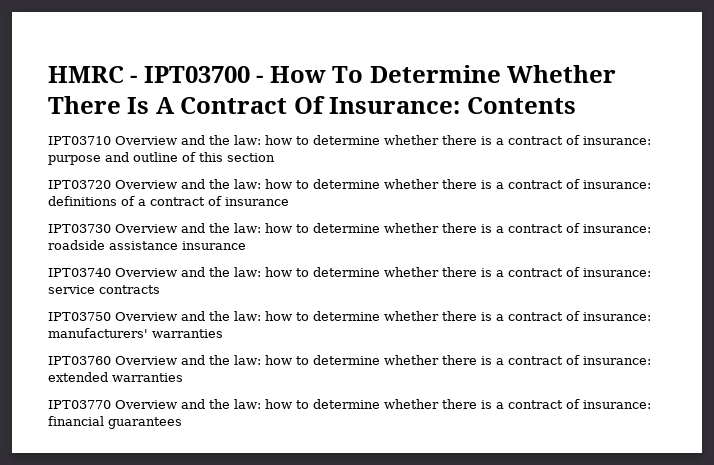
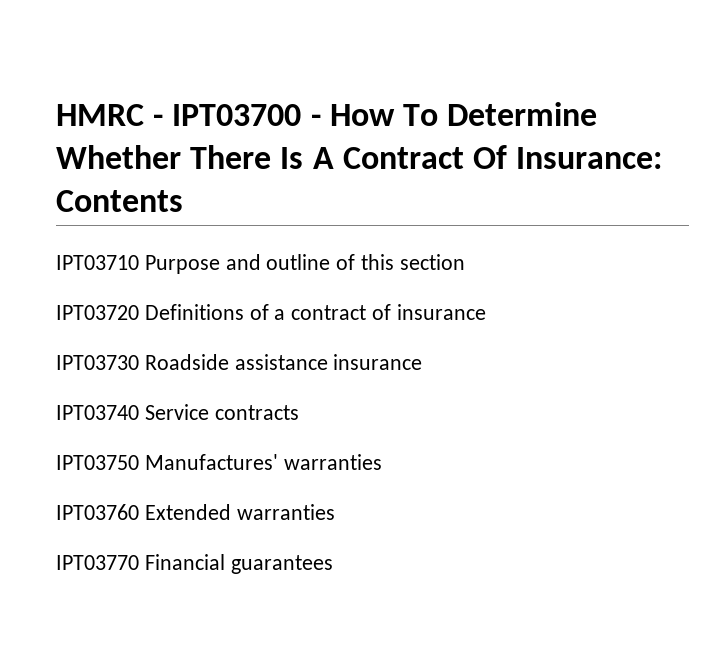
[115,135,651,145] [48,155,101,165] Overview and the law: how to determine whether there is a contract of insurance: purpose -> [144,255,220,274] Purpose
[115,179,651,189] [48,196,117,206] Overview and the law: how to determine whether there is a contract of insurance: definitions -> [144,304,244,320] Definitions
[115,223,651,233] [48,240,246,250] [48,267,651,277] [48,285,160,294] [48,311,651,321] [48,328,223,338] [48,355,651,365] [48,372,183,382] [48,399,651,409] [48,416,104,426] Overview and the law: how to determine whether there is a contract of insurance: roadside assistance insurance // IPT03740 Overview and the law: how to determine whether there is a contract of insurance: service contracts // IPT03750 Overview and the law: how to determine whether there is a contract of insurance: manufacturers' warranties // IPT03760 Overview and the law: how to determine whether there is a contract of insurance: extended warranties // IPT03770 Overview and the law: how to determine whether there is a contract of insurance: financial -> [144,354,423,370] [56,404,299,420] [56,454,382,470] [56,504,335,520] [56,554,225,570] Roadside assistance insurance // IPT03740 Service contracts // IPT03750 Manufactures' warranties // IPT03760 Extended warranties // IPT03770 Financial

